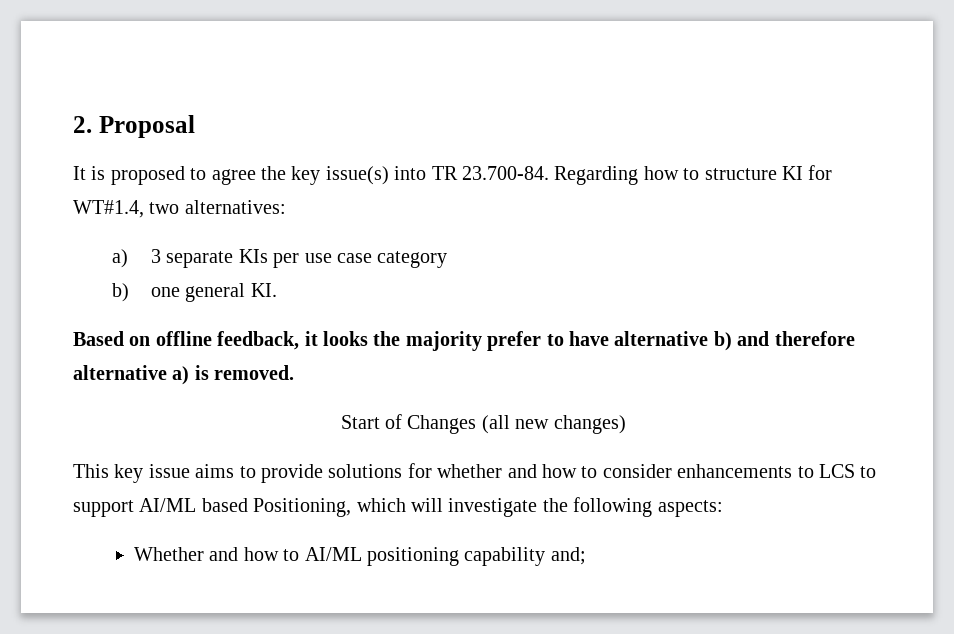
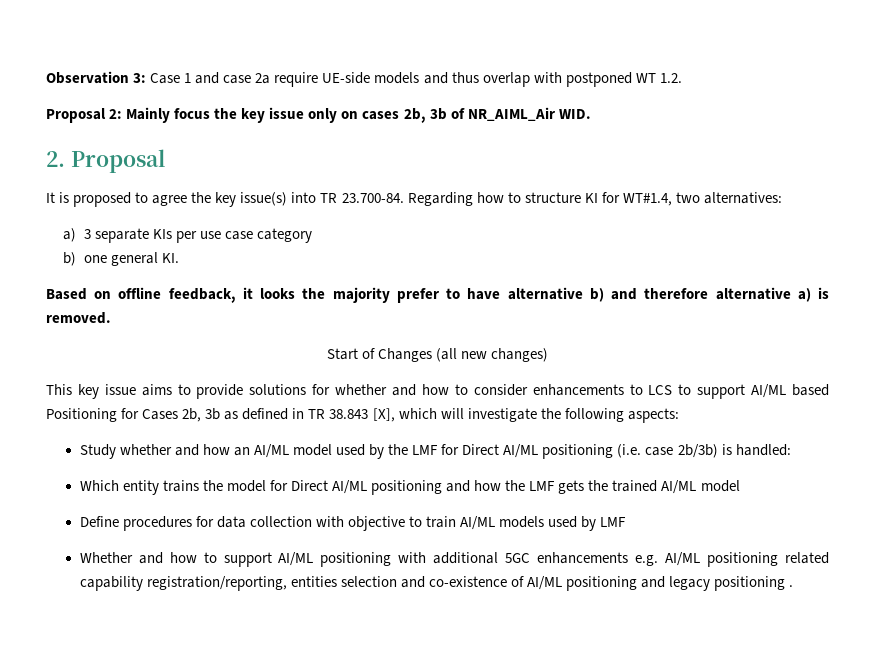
(73, 124) none -> [46,71,682,87] [46,107,591,123] Observation 3: Case 1 and case 2a require UE-side models and thus overlap with postponed WT 1.2. // Proposal 2: Mainly focus the key issue only on cases 2b, 3b of NR_AIML_Air WID. //
[253,498,352,517] Positioning, -> [46,408,395,422] Positioning for Cases 2b, 3b as defined in TR 38.843 [X],
(723, 508) none -> [79,444,791,459] [79,480,740,495] [79,516,627,531] // Study whether and how an AI/ML model used by the LMF for Direct AI/ML positioning (i.e. case 2b/3b) is handled: // Which entity trains the model for Direct AI/ML positioning and how the LMF gets the trained AI/ML model // Define procedures for data collection with objective to train AI/ML models used by LMF
[304,547,586,566] AI/ML positioning capability and; -> [223,552,829,567] [79,576,794,591] support AI/ML positioning with additional 5GC enhancements e.g. AI/ML positioning related capability registration/reporting, entities selection and co-existence of AI/ML positioning and legacy positioning .

